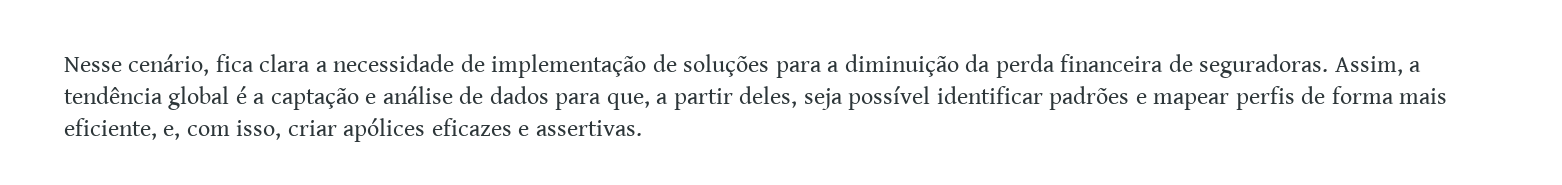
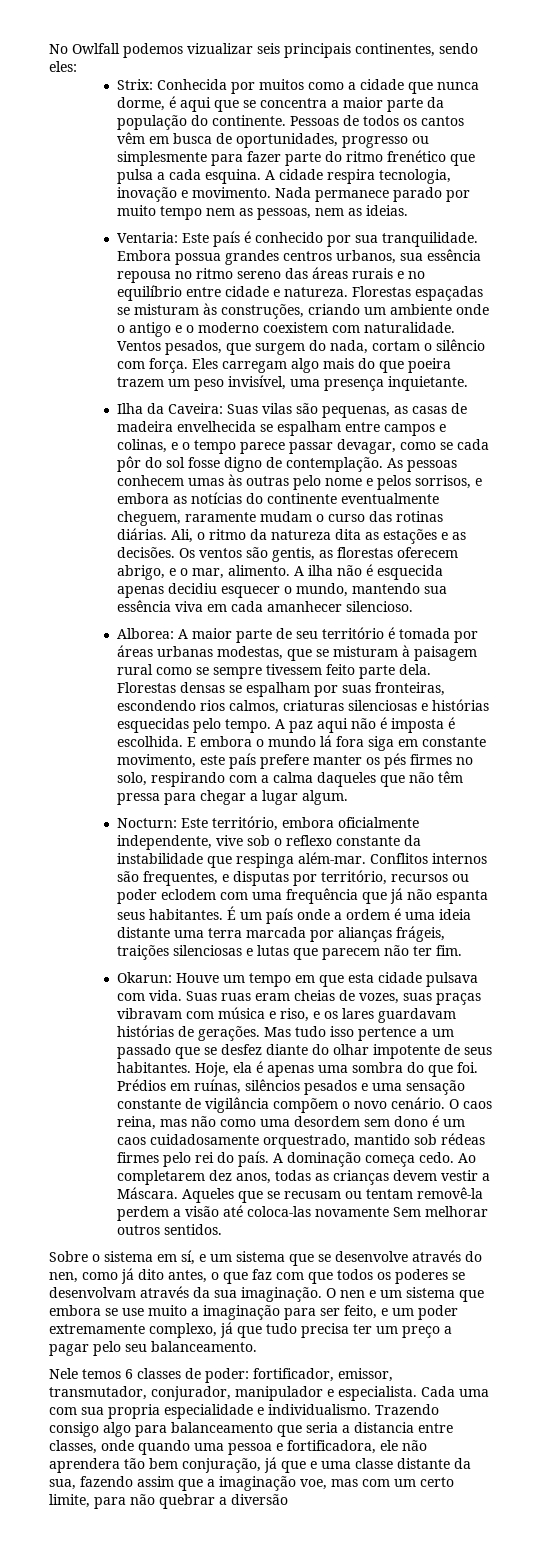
[64,54,1422,78] [64,86,1448,110] [64,118,642,142] Nesse cenário, fica clara a necessidade de implementação de soluções para a diminuição da perda financeira de seguradoras. Assim, a tendência global é a captação e análise de dados para que, a partir deles, seja possível identificar padrões e mapear perfis de forma mais eficiente, e, com isso, criar apólices eficazes e assertivas. -> [49,43,478,58] [49,61,77,72] [116,79,479,94] [116,96,444,112] [116,115,464,130] [116,132,429,148] [116,150,475,166] [116,169,451,184] [116,187,470,202] [116,205,408,220] [116,231,478,247] [116,249,481,265] [116,267,425,283] [116,285,483,301] [116,303,489,319] [116,322,455,337] [116,339,485,355] [116,358,451,373] [116,375,468,391] [116,403,467,418] [116,421,446,436] [116,439,489,454] [116,456,457,472] [116,474,482,490] [116,492,439,504] [116,511,443,526] [116,528,466,544] [116,547,458,562] [116,564,443,580] [116,583,447,598] [116,600,413,612] [116,627,478,643] [116,645,477,661] [116,664,431,679] [116,682,445,697] [116,699,489,714] [116,717,455,733] [116,735,486,751] [116,753,473,769] [116,771,463,787] [116,790,348,805] [116,816,419,831] [116,835,421,850] [116,852,487,868] [116,870,469,886] [116,888,488,904] [116,906,471,924] [116,926,445,942] [116,945,462,960] [116,972,478,987] [116,990,481,1005] [116,1007,456,1023] [116,1025,454,1041] [116,1044,492,1059] [116,1061,478,1077] [116,1079,465,1095] [116,1097,492,1113] [116,1115,465,1130] [116,1133,485,1149] [116,1151,476,1167] [116,1170,490,1185] [116,1187,483,1203] [116,1205,488,1221] [116,1224,222,1235] [49,1250,482,1266] [49,1268,465,1284] [49,1286,484,1302] [49,1305,458,1320] [49,1322,452,1338] [49,1341,257,1356] [49,1368,393,1383] [49,1386,489,1401] [49,1404,439,1419] [49,1422,453,1437] [49,1440,427,1455] [49,1457,471,1473] [49,1476,454,1491] [49,1494,288,1509] No Owlfall podemos vizualizar seis principais continentes, sendo eles: // Strix: Conhecida por muitos como a cidade que nunca dorme, é aqui que se concentra a maior parte da população do continente. Pessoas de todos os cantos vêm em busca de oportunidades, progresso ou simplesmente para fazer parte do ritmo frenético que pulsa a cada esquina. A cidade respira tecnologia, inovação e movimento. Nada permanece parado por muito tempo nem as pessoas, nem as ideias. // Ventaria: Este país é conhecido por sua tranquilidade. Embora possua grandes centros urbanos, sua essência repousa no ritmo sereno das áreas rurais e no equilíbrio entre cidade e natureza. Florestas espaçadas se misturam às construções, criando um ambiente onde o antigo e o moderno coexistem com naturalidade. Ventos pesados, que surgem do nada, cortam o silêncio com força. Eles carregam algo mais do que poeira trazem um peso invisível, uma presença inquietante. // Ilha da Caveira: Suas vilas são pequenas, as casas de madeira envelhecida se espalham entre campos e colinas, e o tempo parece passar devagar, como se cada pôr do sol fosse digno de contemplação. As pessoas conhecem umas às outras pelo nome e pelos sorrisos, e embora as notícias do continente eventualmente cheguem, raramente mudam o curso das rotinas diárias. Ali, o ritmo da natureza dita as estações e as decisões. Os ventos são gentis, as florestas oferecem abrigo, e o mar, alimento. A ilha não é esquecida apenas decidiu esquecer o mundo, mantendo sua essência viva em cada amanhecer silencioso. // Alborea: A maior parte de seu território é tomada por áreas urbanas modestas, que se misturam à paisagem rural como se sempre tivessem feito parte dela. Florestas densas se espalham por suas fronteiras, escondendo rios calmos, criaturas silenciosas e histórias esquecidas pelo tempo. A paz aqui não é imposta é escolhida. E embora o mundo lá fora siga em constante movimento, este país prefere manter os pés firmes no solo, respirando com a calma daqueles que não têm pressa para chegar a lugar algum. // Nocturn: Este território, embora oficialmente independente, vive sob o reflexo constante da instabilidade que respinga além-mar. Conflitos internos são frequentes, e disputas por território, recursos ou poder eclodem com uma frequência que já não espanta seus habitantes. É um país onde a ordem é uma ideia distante uma terra marcada por alianças frágeis, traições silenciosas e lutas que parecem não ter fim. // Okarun: Houve um tempo em que esta cidade pulsava com vida. Suas ruas eram cheias de vozes, suas praças vibravam com música e riso, e os lares guardavam histórias de gerações. Mas tudo isso pertence a um passado que se desfez diante do olhar impotente de seus habitantes. Hoje, ela é apenas uma sombra do que foi. Prédios em ruínas, silêncios pesados e uma sensação constante de vigilância compõem o novo cenário. O caos reina, mas não como uma desordem sem dono é um caos cuidadosamente orquestrado, mantido sob rédeas firmes pelo rei do país. A dominação começa cedo. Ao completarem dez anos, todas as crianças devem vestir a Máscara. Aqueles que se recusam ou tentam removê-la perdem a visão até coloca-las novamente Sem melhorar outros sentidos. // Sobre o sistema em sí, e um sistema que se desenvolve através do nen, como já dito antes, o que faz com que todos os poderes se desenvolvam através da sua imaginação. O nen e um sistema que embora se use muito a imaginação para ser feito, e um poder extremamente complexo, já que tudo precisa ter um preço a pagar pelo seu balanceamento. // Nele temos 6 classes de poder: fortificador, emissor, transmutador, conjurador, manipulador e especialista. Cada uma com sua propria especialidade e individualismo. Trazendo consigo algo para balanceamento que seria a distancia entre classes, onde quando uma pessoa e fortificadora, ele não aprendera tão bem conjuração, já que e uma classe distante da sua, fazendo assim que a imaginação voe, mas com um certo limite, para não quebrar a diversão

